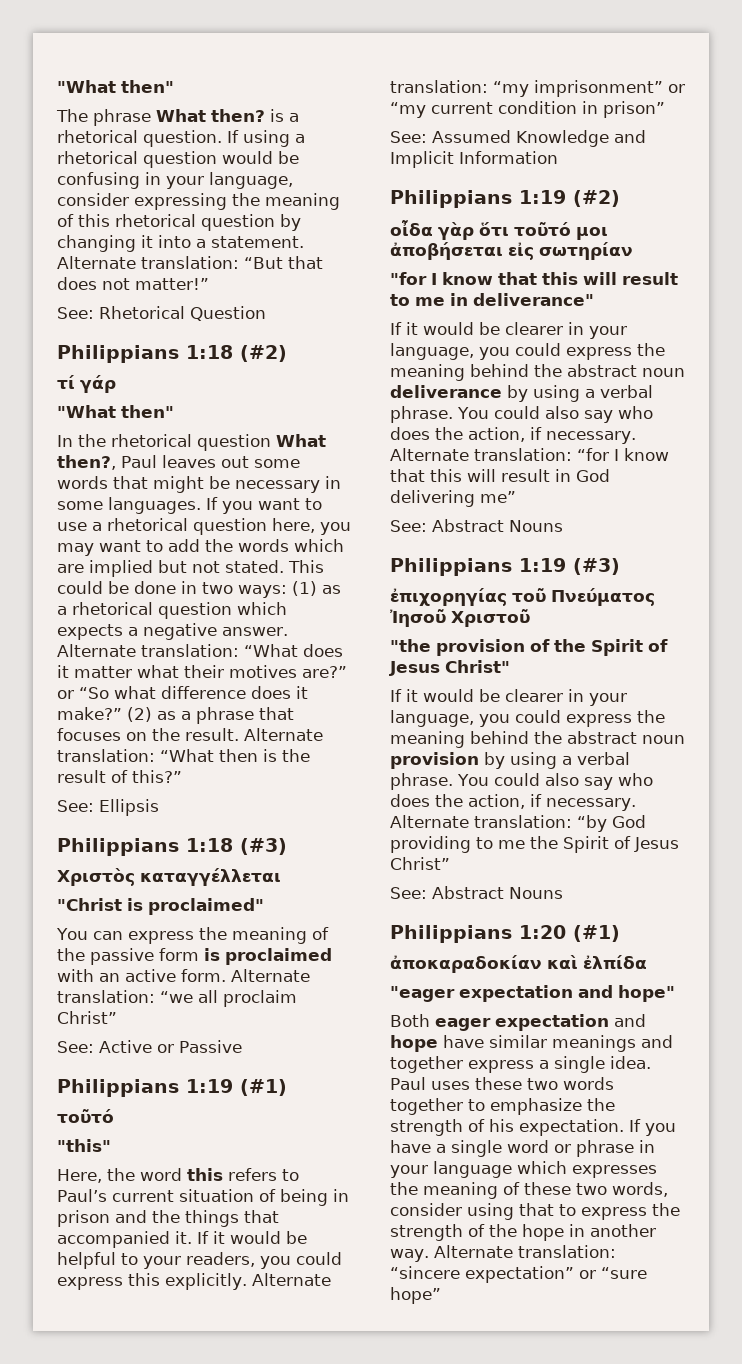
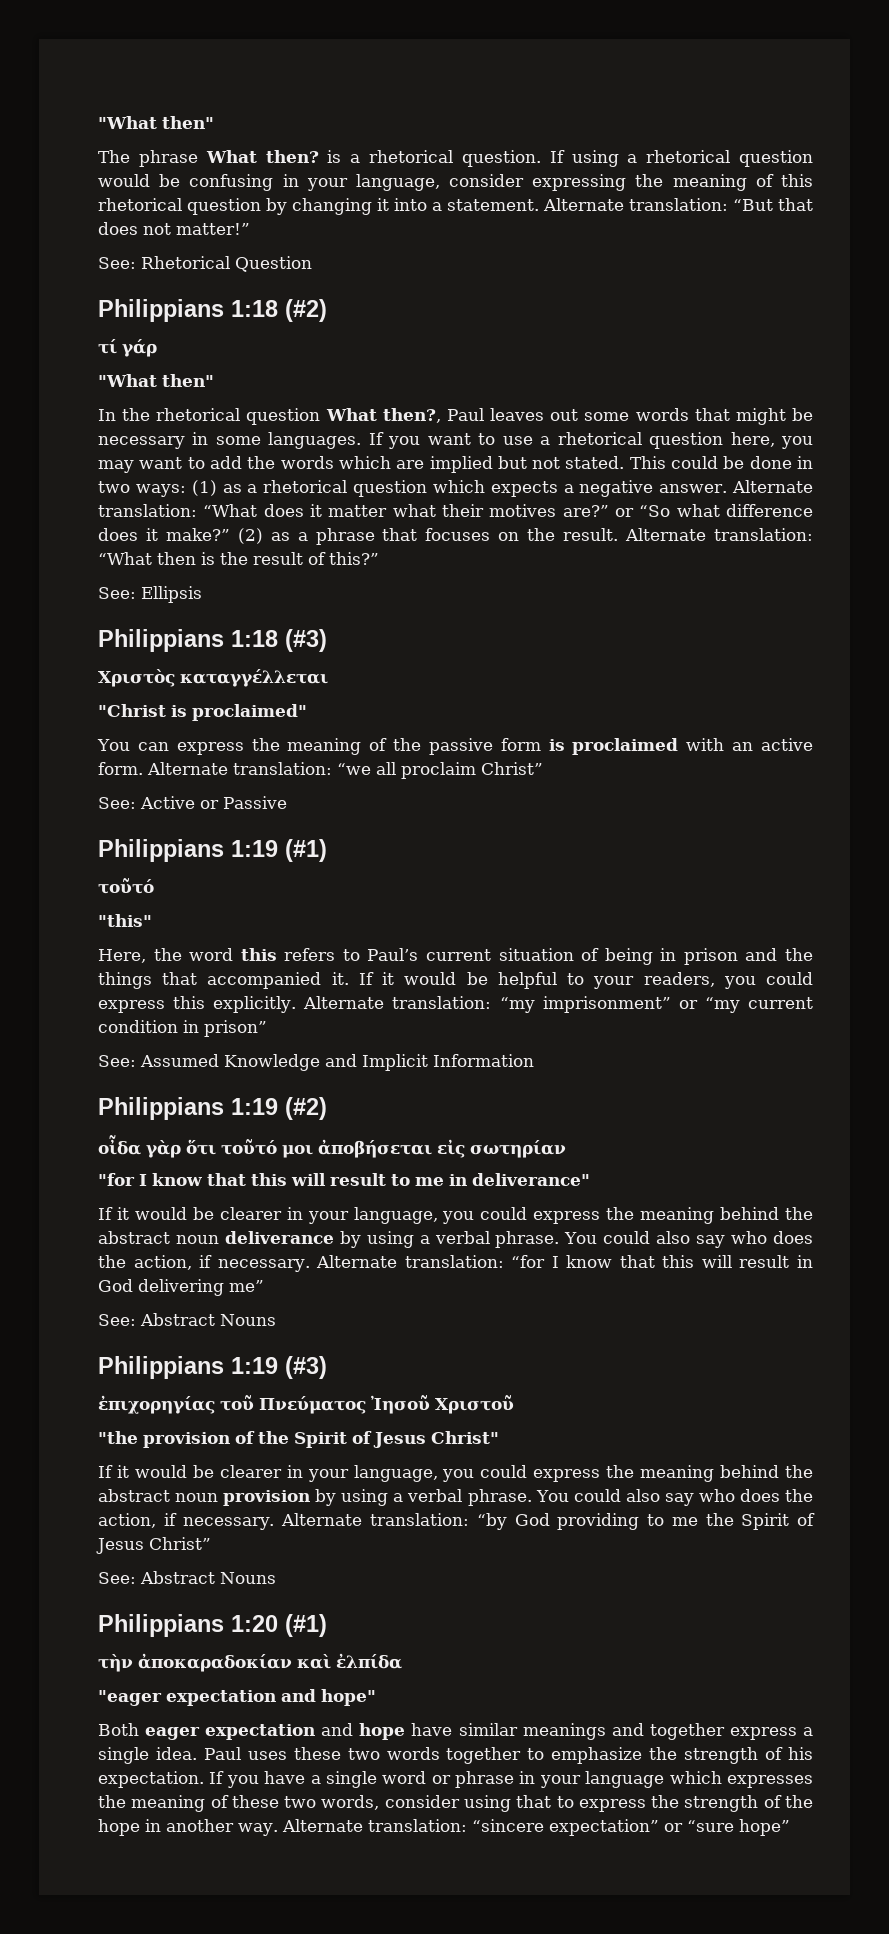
(620, 933) none -> [98,1654,133,1672] τὴν

